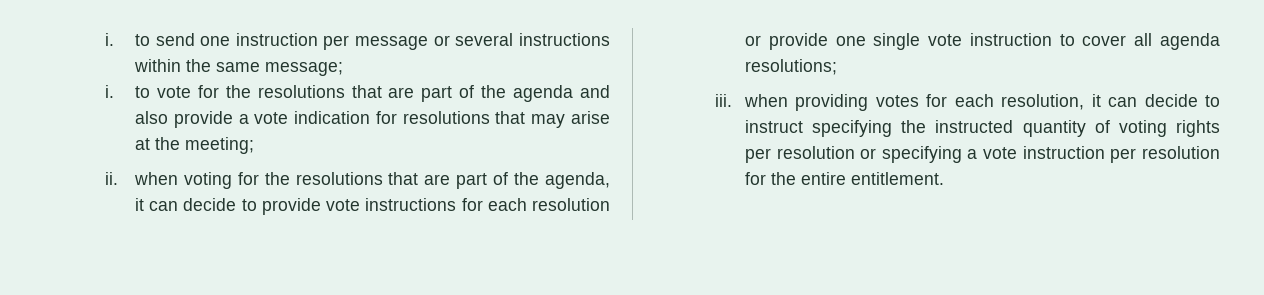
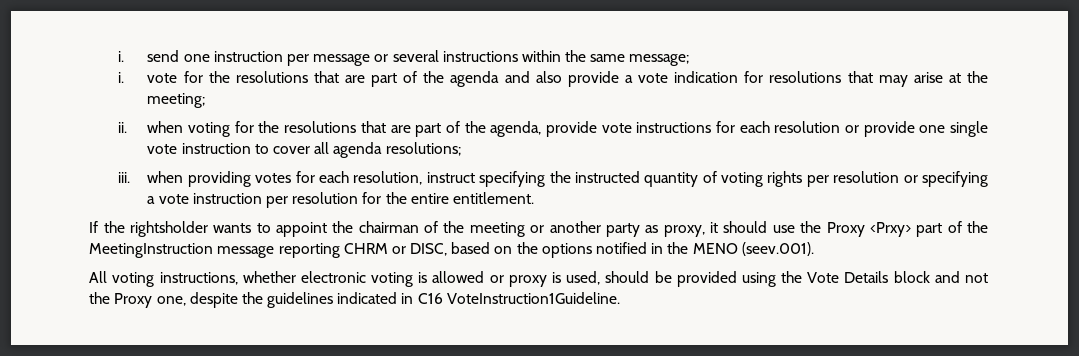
[104,33,150,46] i. to -> [118,51,125,62] i.
[134,86,150,98] to -> (125, 77) none
[134,198,257,211] it can decide to -> (542, 129) none
[1091,94,1220,107] it can decide to -> (423, 178) none
(944, 178) none -> [89,221,988,237] [89,242,814,258] [89,271,988,287] [89,292,620,308] // If the rightsholder wants to appoint the chairman of the meeting or another party as proxy, it should use the Proxy <Prxy> part of the MeetingInstruction message reporting CHRM or DISC, based on the options notified in the MENO (seev.001). // All voting instructions, whether electronic voting is allowed or proxy is used, should be provided using the Vote Details block and not the Proxy one, despite the guidelines indicated in C16 VoteInstruction1Guideline.

